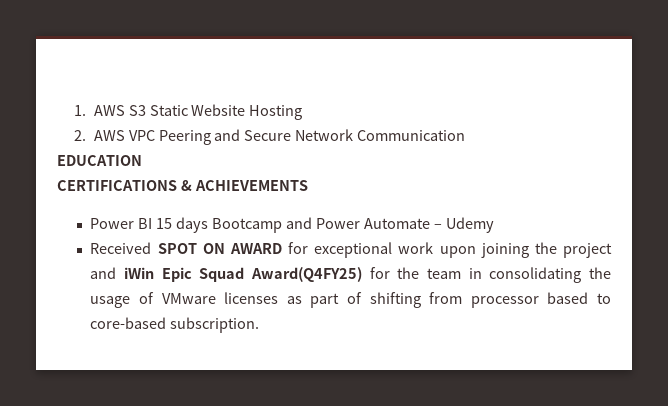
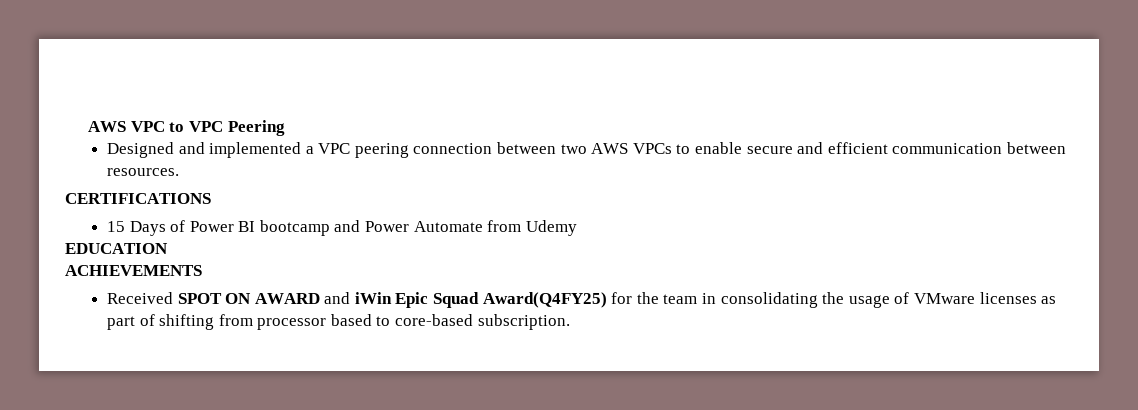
[74,104,303,120] [74,129,466,145] 1. AWS S3 Static Website Hosting // 2. AWS VPC Peering and Secure Network Communication -> [88,120,285,136] [106,142,1066,158] [106,168,179,176] [65,193,211,204] [106,220,577,236] AWS VPC to VPC Peering // Designed and implemented a VPC peering connection between two AWS VPCs to enable secure and efficient communication between resources. // CERTIFICATIONS // 15 Days of Power BI bootcamp and Power Automate from Udemy
[57,180,192,191] CERTIFICATIONS & -> (168, 248) none
[90,217,494,233] [90,242,612,258] Power BI 15 days Bootcamp and Power Automate – Udemy // Received SPOT ON AWARD for exceptional work upon joining the project -> [106,292,320,304] Received SPOT ON AWARD

